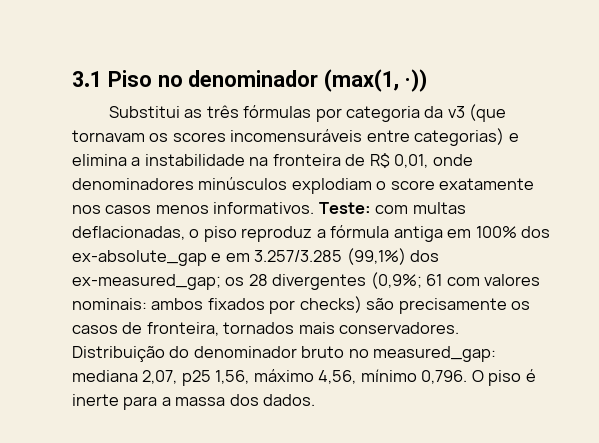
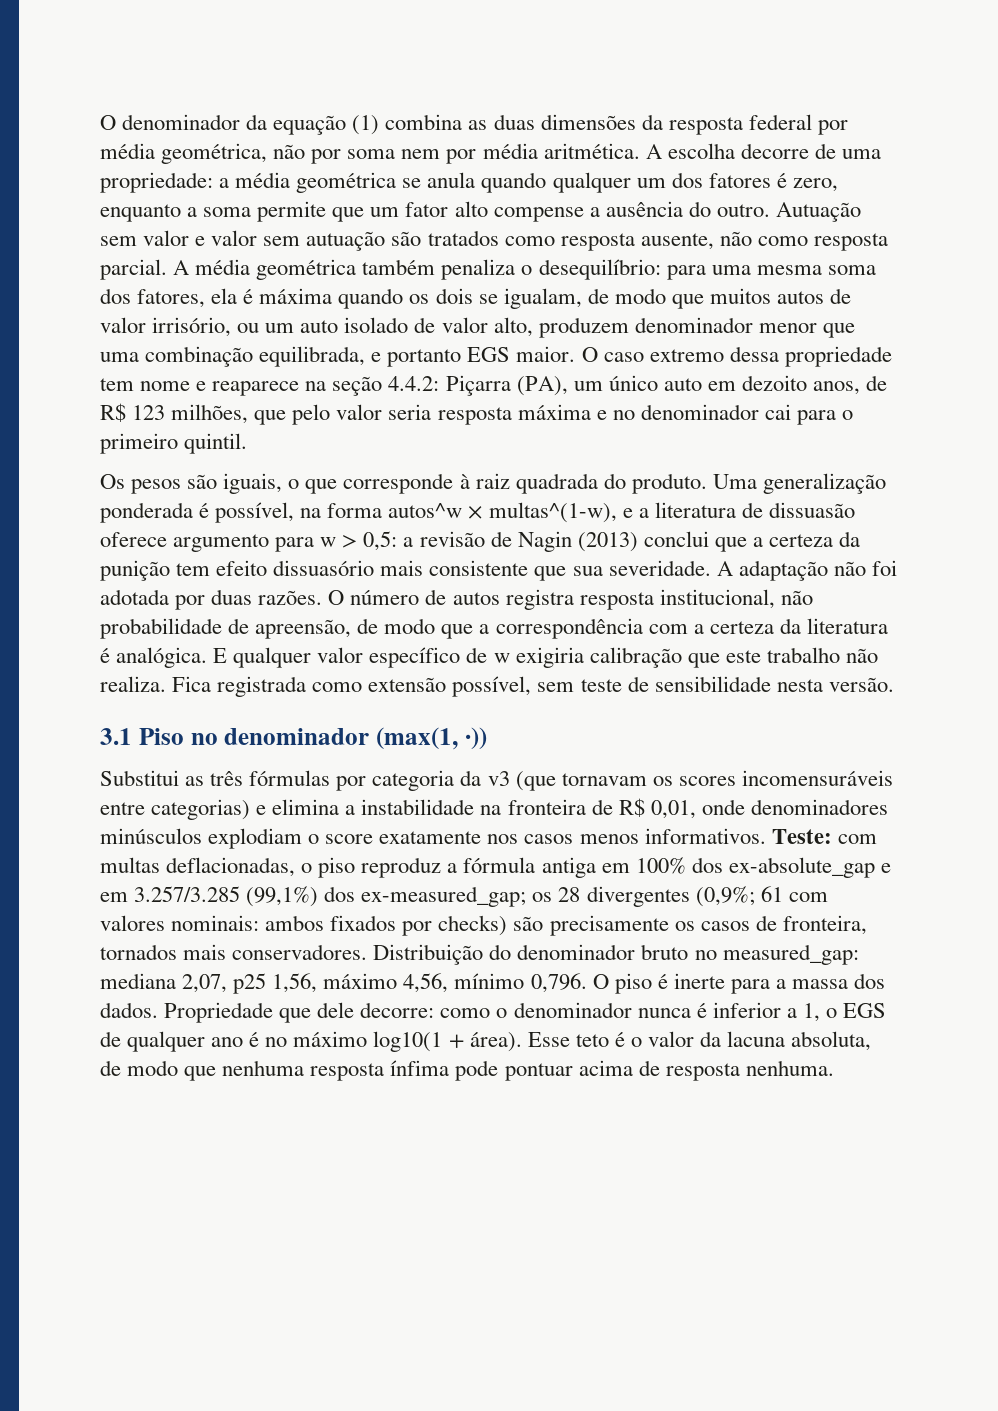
(72, 79) none -> [100,114,848,135] [100,143,881,164] [100,172,838,193] [100,201,861,222] [100,230,888,251] [100,259,876,280] [100,288,852,309] [100,317,855,338] [100,346,892,367] [100,375,888,396] [100,403,854,425] [100,433,248,454] [100,473,886,494] [100,502,855,523] [100,531,861,552] [100,560,897,581] [100,589,813,610] [100,618,888,639] [100,647,878,668] [100,676,894,697] O denominador da equação (1) combina as duas dimensões da resposta federal por média geométrica, não por soma nem por média aritmética. A escolha decorre de uma propriedade: a média geométrica se anula quando qualquer um dos fatores é zero, enquanto a soma permite que um fator alto compense a ausência do outro. Autuação sem valor e valor sem autuação são tratados como resposta ausente, não como resposta parcial. A média geométrica também penaliza o desequilíbrio: para uma mesma soma dos fatores, ela é máxima quando os dois se igualam, de modo que muitos autos de valor irrisório, ou um auto isolado de valor alto, produzem denominador menor que uma combinação equilibrada, e portanto EGS maior. O caso extremo dessa propriedade tem nome e reaparece na seção 4.4.2: Piçarra (PA), um único auto em dezoito anos, de R$ 123 milhões, que pelo valor seria resposta máxima e no denominador cai para o primeiro quintil. // Os pesos são iguais, o que corresponde à raiz quadrada do produto. Uma generalização ponderada é possível, na forma autos^w × multas^(1-w), e a literatura de dissuasão oferece argumento para w > 0,5: a revisão de Nagin (2013) conclui que a certeza da punição tem efeito dissuasório mais consistente que sua severidade. A adaptação não foi adotada por duas razões. O número de autos registra resposta institucional, não probabilidade de apreensão, de modo que a correspondência com a certeza da literatura é analógica. E qualquer valor específico de w exigiria calibração que este trabalho não realiza. Fica registrada como extensão possível, sem teste de sensibilidade nesta versão. //
(316, 400) none -> [164,1002,887,1023] [100,1031,872,1052] [100,1060,834,1081] Propriedade que dele decorre: como o denominador nunca é inferior a 1, o EGS de qualquer ano é no máximo log10(1 + área). Esse teto é o valor da lacuna absoluta, de modo que nenhuma resposta ínfima pode pontuar acima de resposta nenhuma.

